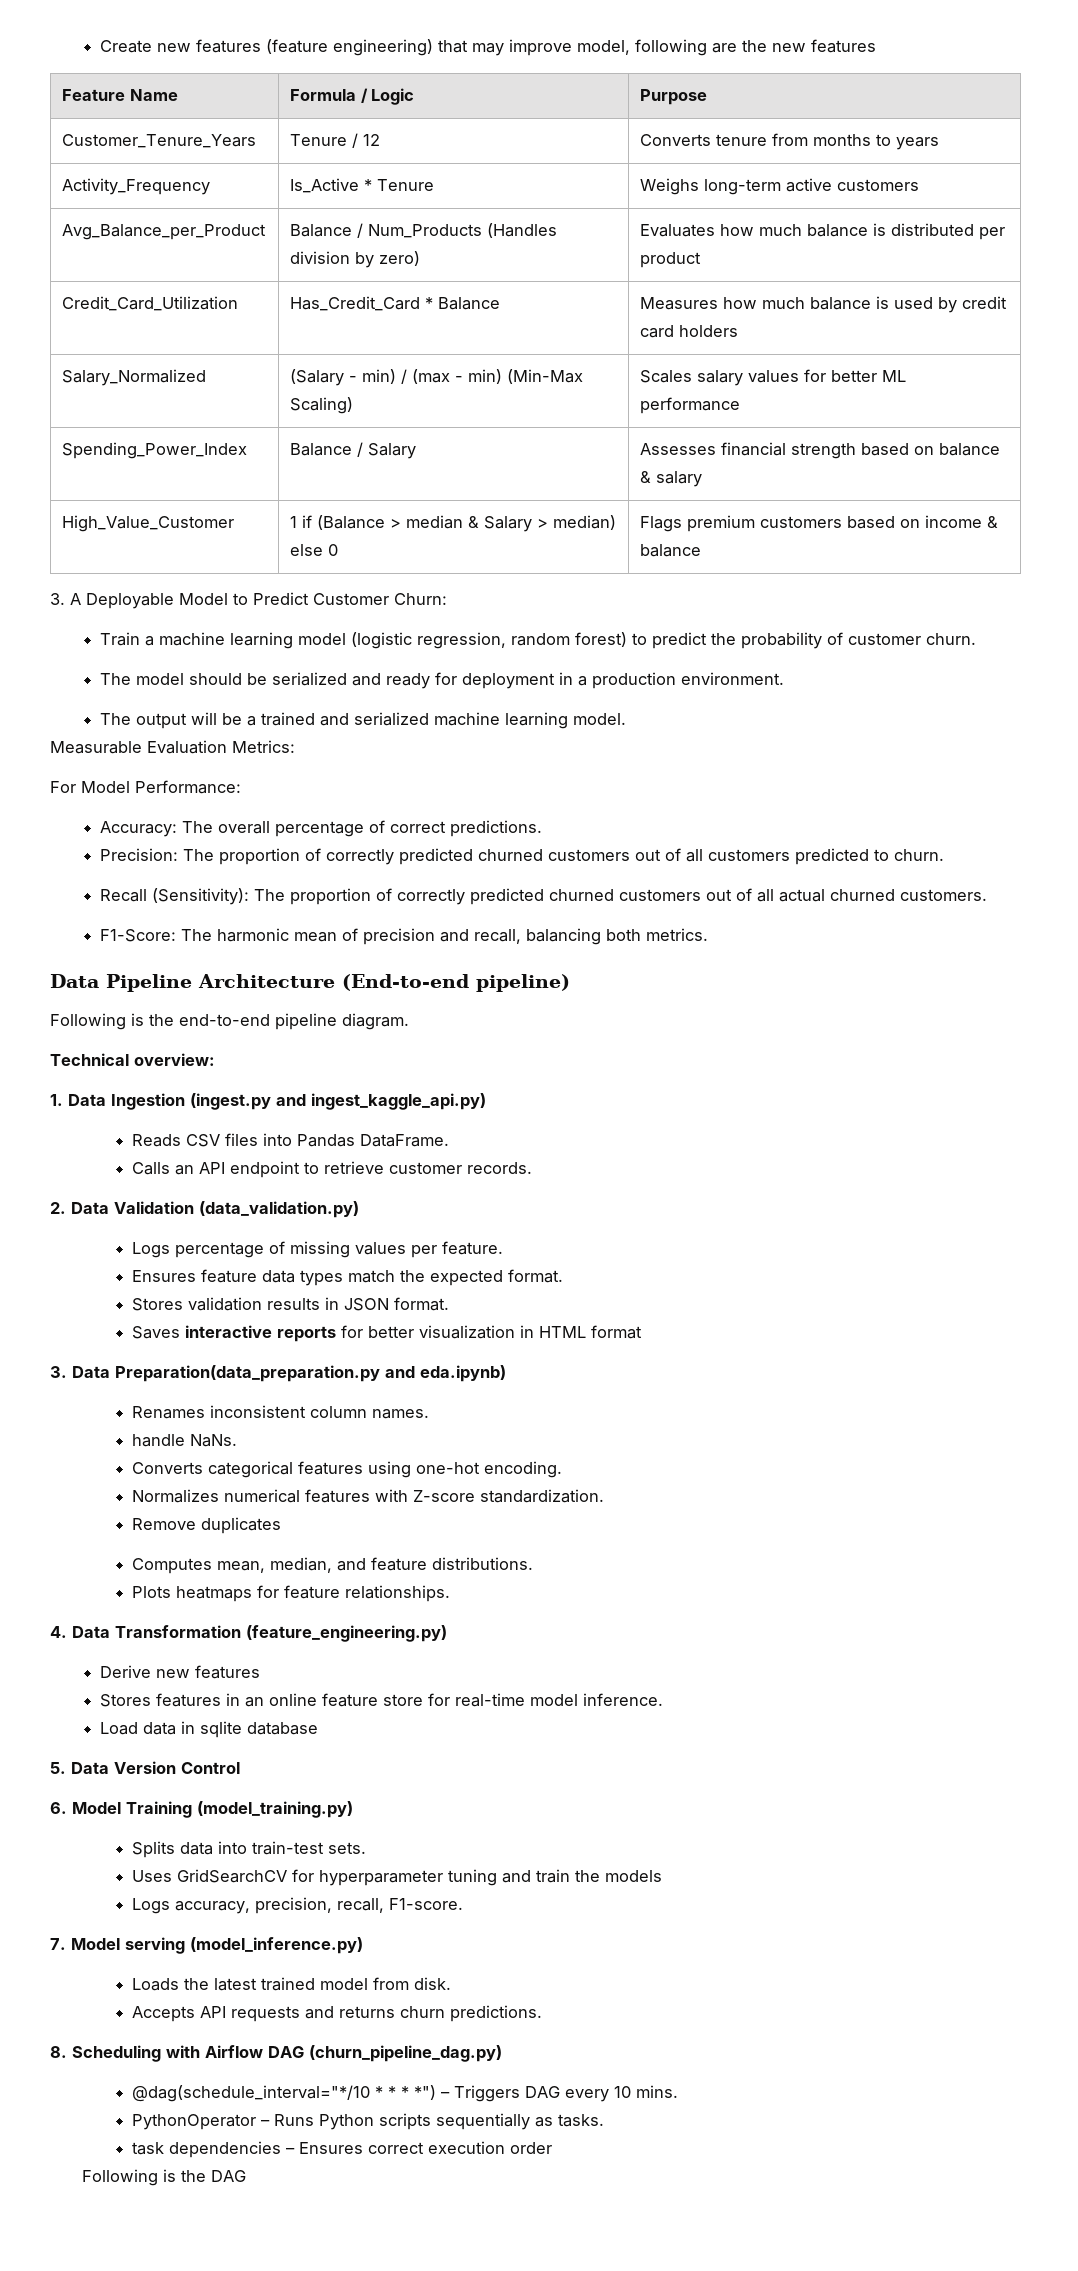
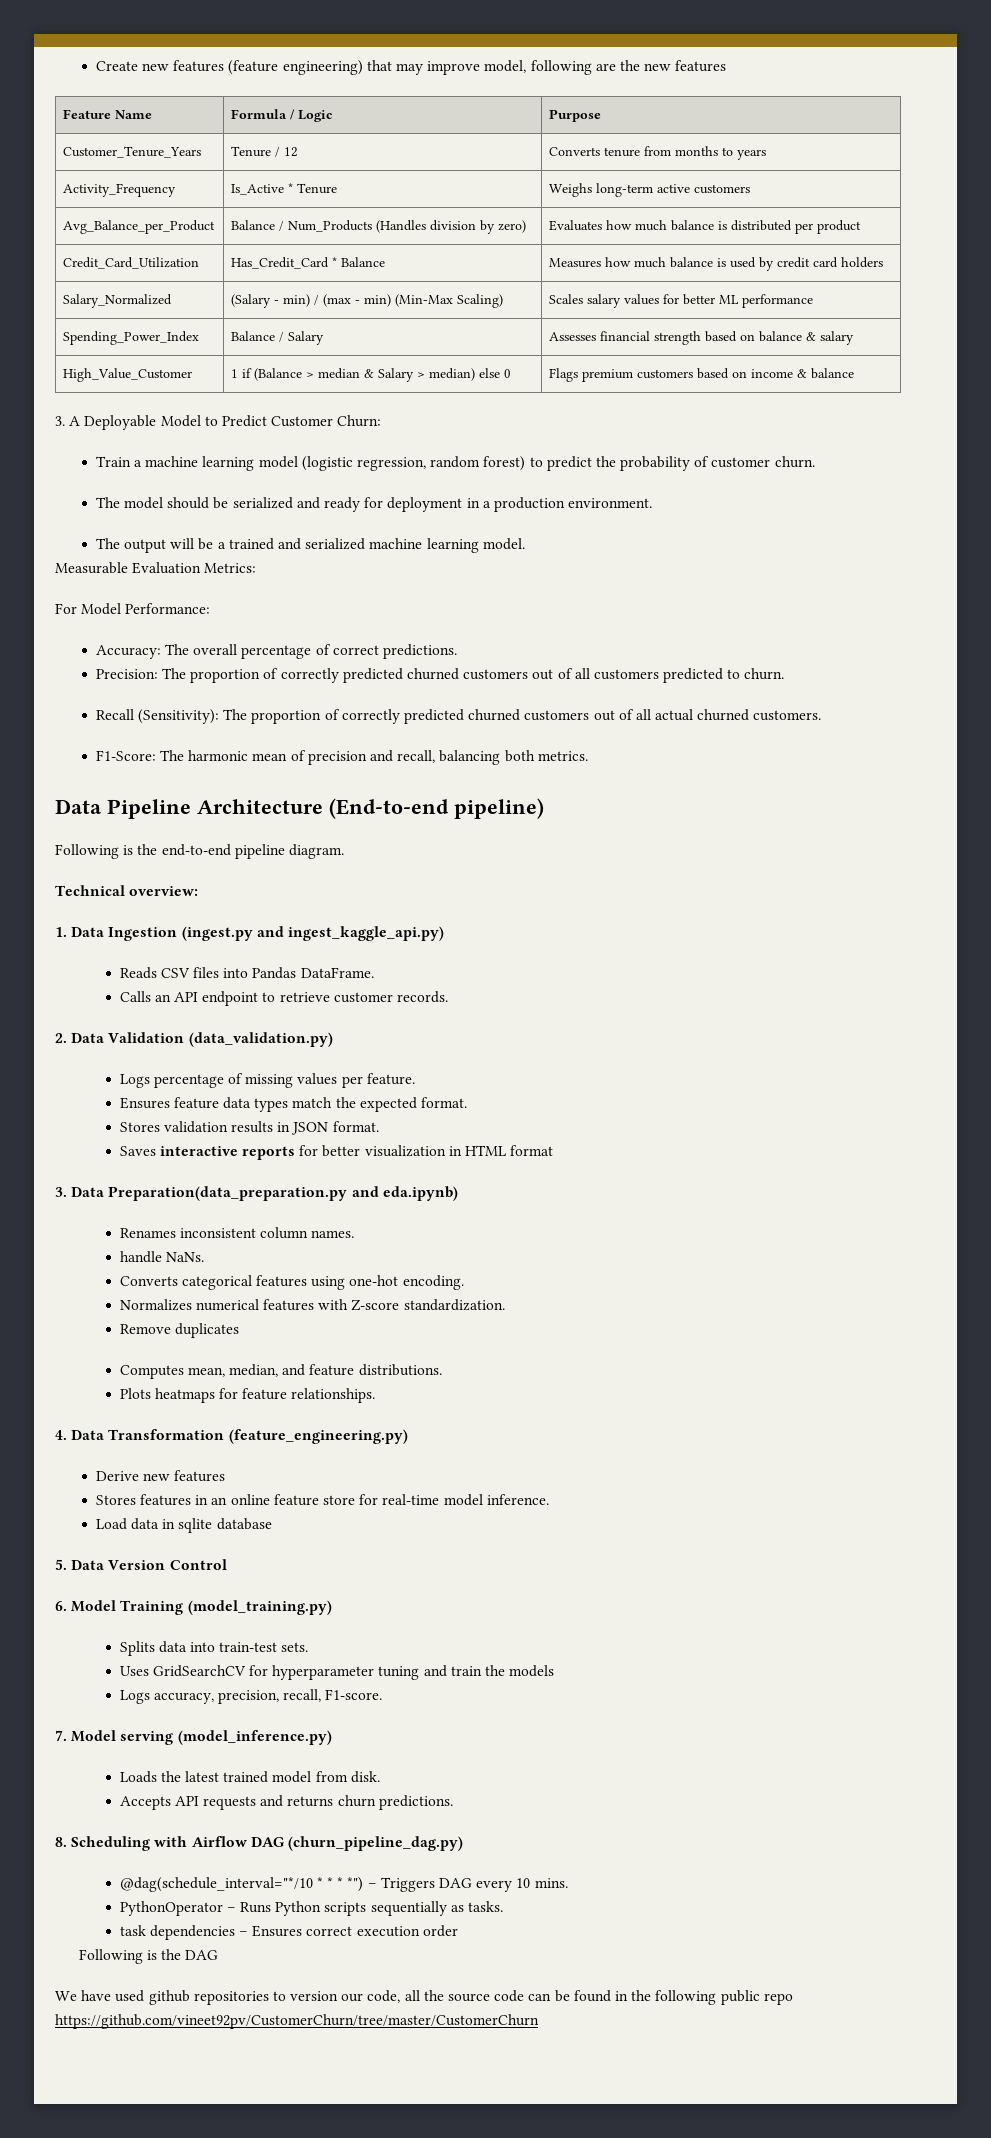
(246, 2176) none -> [55,1990,793,2005] [55,2014,539,2029] // We have used github repositories to version our code, all the source code can be found in the following public repo https://github.com/vineet92pv/CustomerChurn/tree/master/CustomerChurn

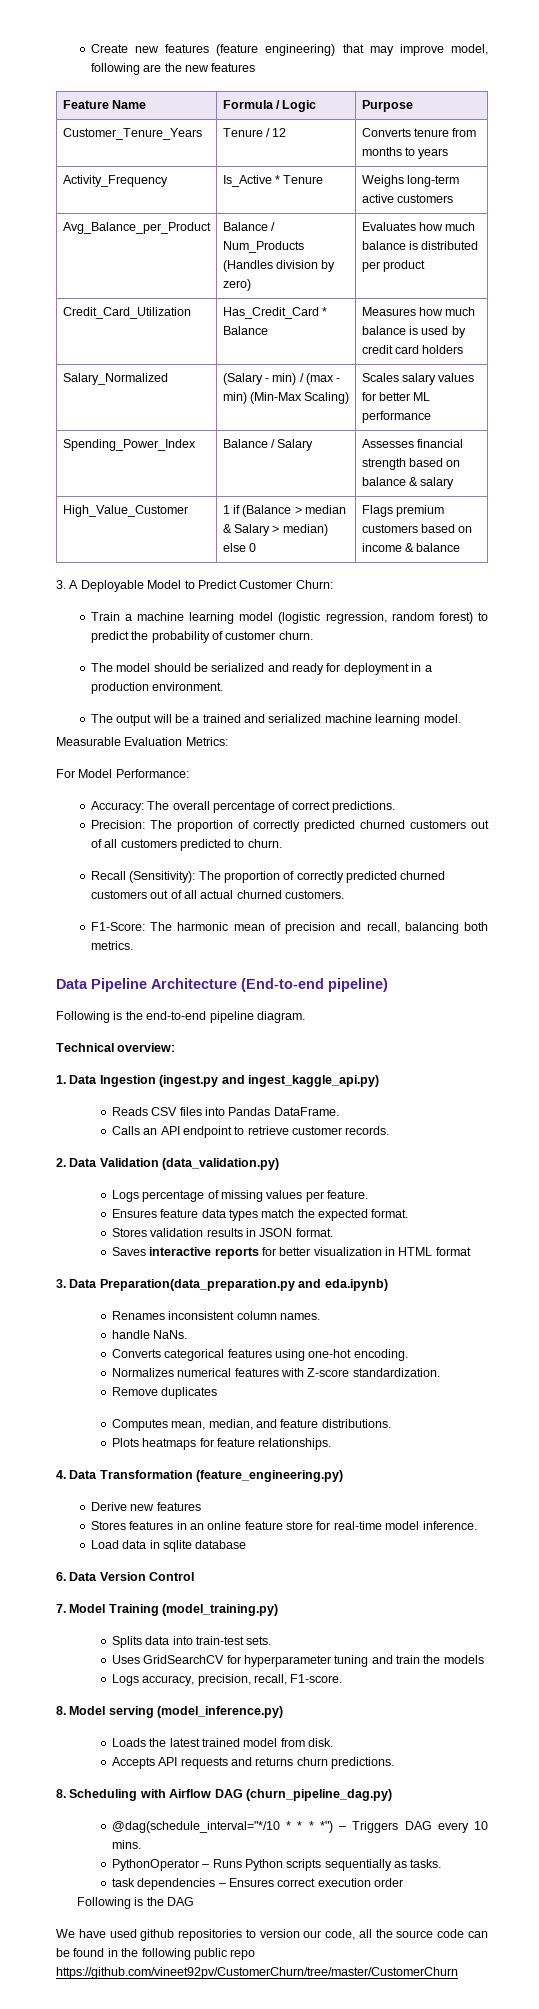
[55,1559,67,1570] 5. -> [56,1572,66,1581] 6.
[55,1601,67,1611] 6. -> [56,1604,66,1613] 7.
[55,1730,67,1741] 7. -> [56,1706,66,1715] 8.

